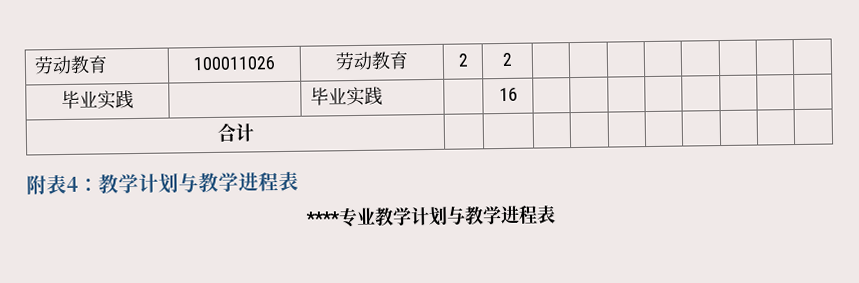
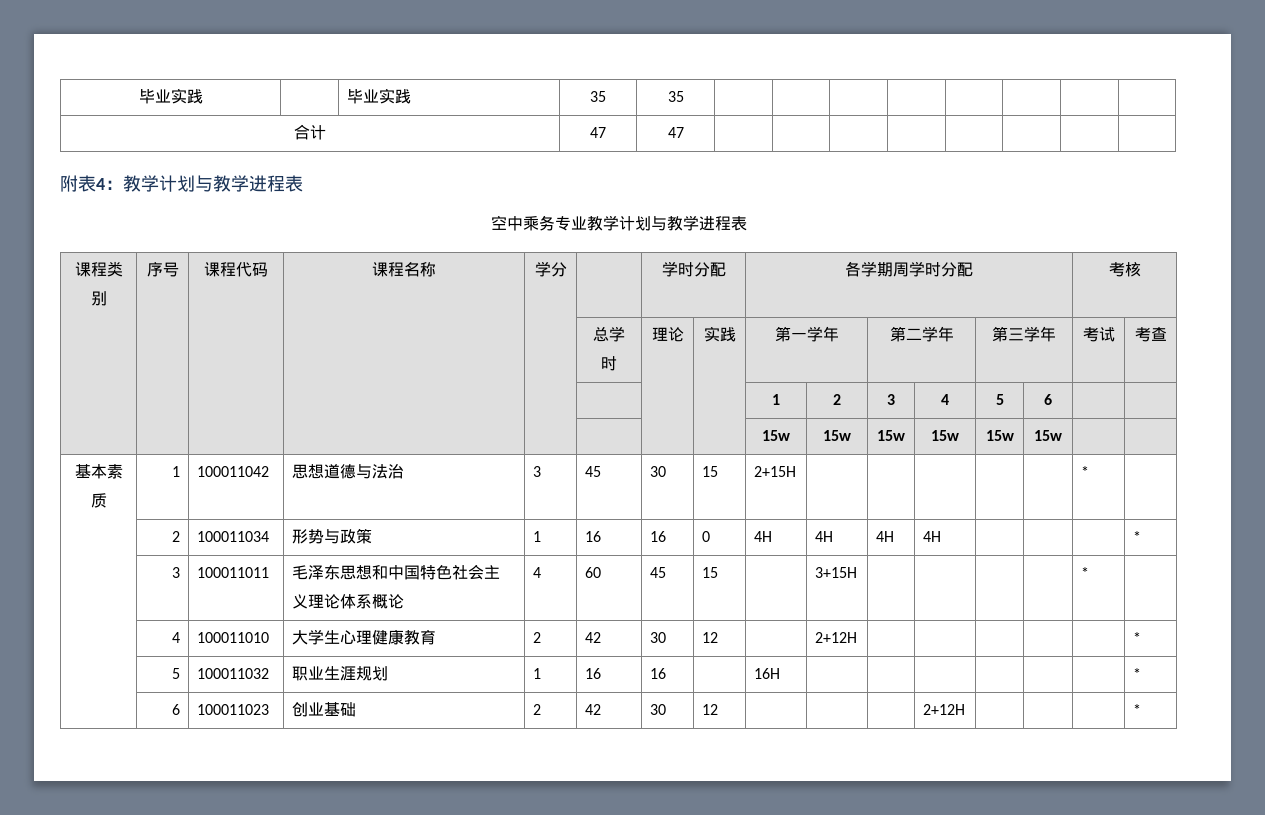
[33,55,108,75] [193,56,276,71] [335,51,409,71] [457,53,468,67] [502,52,512,66] 劳动教育 | 100011026 | 劳动教育 | 2 | 2 | | | | | | | | // -> (138, 96) none
[498,87,518,102] | 16 -> [590,91,606,102] [667,91,684,102] 35 | 35
(254, 132) | -> [590,127,606,138] [667,127,684,138] 47 | 47
[304,211,340,225] **** -> [490,215,555,231] 空中乘务
(556, 214) none -> [74,261,123,277] [90,291,107,306] [146,262,179,277] [204,262,268,277] [372,262,436,277] [534,261,567,277] [661,261,726,277] [845,261,973,277] [1108,262,1141,277] [593,326,625,342] [601,356,617,371] [651,327,684,342] [703,326,736,342] [774,326,839,342] [889,326,954,342] [992,326,1056,342] [1082,327,1115,342] [1134,327,1167,342] [772,394,780,405] [833,394,841,405] [887,394,895,405] [941,394,949,405] [995,394,1004,405] [1044,394,1052,405] [762,430,790,441] [823,430,851,441] [877,430,905,441] [931,430,959,441] [985,430,1014,441] [1034,430,1062,441] [74,464,123,479] [90,493,107,508] [171,466,180,477] [197,466,270,477] [292,464,405,479] [533,466,542,477] [585,466,602,477] [650,466,667,477] [702,466,719,477] [754,466,797,477] [1081,466,1090,477] [171,531,180,542] [197,531,270,542] [292,528,373,544] [533,531,542,542] [585,531,602,542] [650,531,667,542] [702,531,711,542] [754,531,773,542] [815,531,834,542] [876,531,895,542] [923,531,942,542] [1133,531,1142,542] [171,567,180,578] [197,567,270,578] [292,564,501,580] [292,594,405,609] [533,567,542,578] [585,567,602,578] [650,567,667,578] [702,567,719,578] [815,567,858,578] [1081,567,1090,578] [171,632,180,643] [197,632,270,643] [292,629,437,645] [533,632,542,643] [585,632,602,643] [650,632,667,643] [702,632,719,643] [815,632,858,643] [1133,632,1142,643] [171,668,180,679] [197,668,270,679] [292,666,389,681] [533,668,542,679] [585,668,602,679] [650,668,667,679] [754,668,781,679] [1133,668,1142,679] [171,704,180,715] [197,704,270,715] [292,702,357,717] [533,704,542,715] [585,704,602,715] [650,704,667,715] [702,704,719,715] [923,704,966,715] [1133,704,1142,715] // 课程类别 | 序号 | 课程代码 | 课程名称 | 学分 | | 学时分配 | 各学期周学时分配 | 考核 // | | | | | 总学时 | 理论 | 实践 | 第一学年 | 第二学年 | 第三学年 | 考试 | 考查 // | | | | | | | | 1 | 2 | 3 | 4 | 5 | 6 | | // | | | | | | | | 15w | 15w | 15w | 15w | 15w | 15w | | // 基本素质 | 1 | 100011042 | 思想道德与法治 | 3 | 45 | 30 | 15 | 2+15H | | | | | | * | // | 2 | 100011034 | 形势与政策 | 1 | 16 | 16 | 0 | 4H | 4H | 4H | 4H | | | | * // | 3 | 100011011 | 毛泽东思想和中国特色社会主义理论体系概论 | 4 | 60 | 45 | 15 | | 3+15H | | | | | * | // | 4 | 100011010 | 大学生心理健康教育 | 2 | 42 | 30 | 12 | | 2+12H | | | | | | * // | 5 | 100011032 | 职业生涯规划 | 1 | 16 | 16 | | 16H | | | | | | | * // | 6 | 100011023 | 创业基础 | 2 | 42 | 30 | 12 | | | | 2+12H | | | | *

